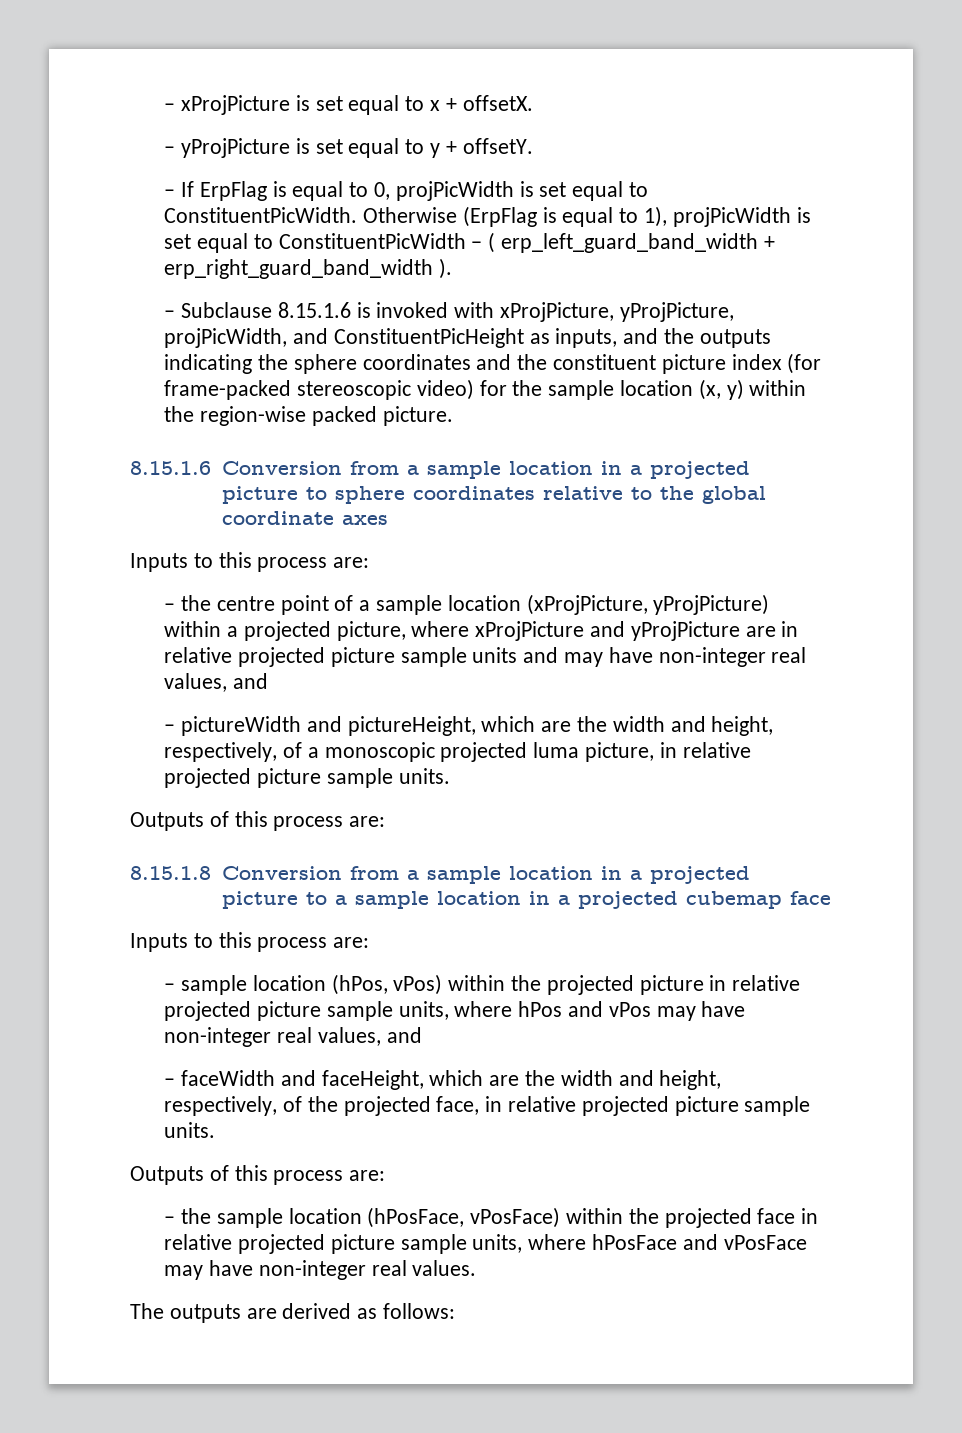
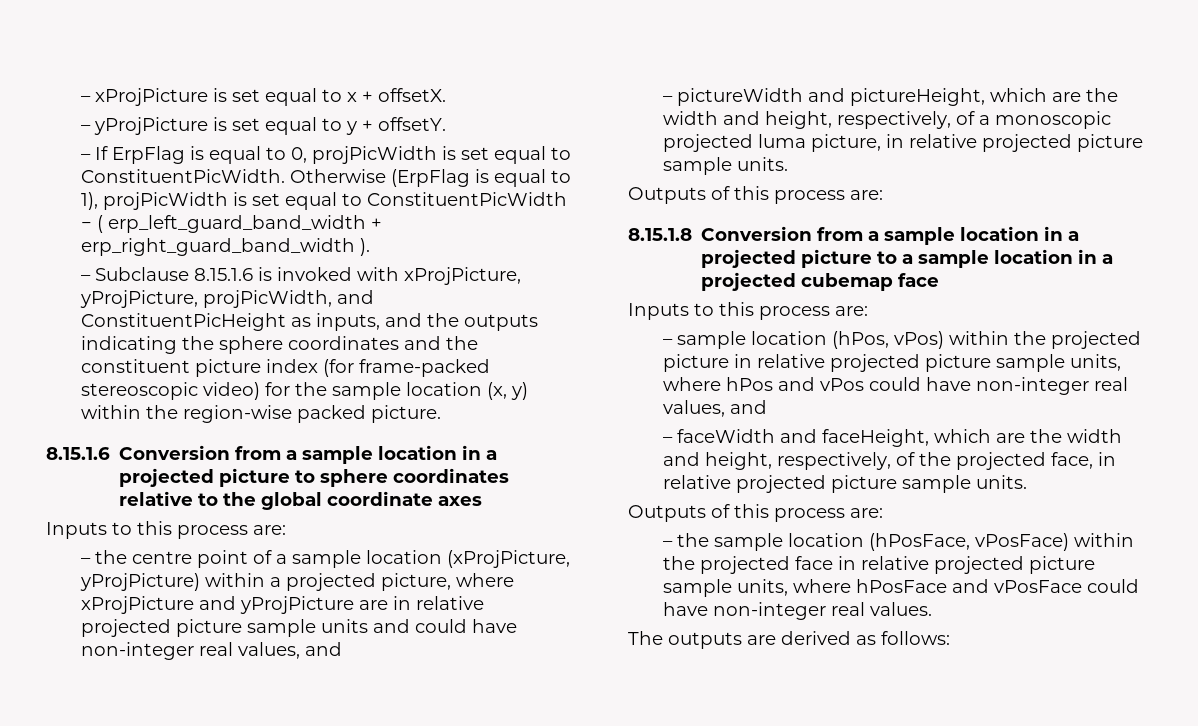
[564,652,604,667] may -> [415,619,468,633] could
[656,1006,696,1021] may -> [869,377,922,391] could
[164,1265,204,1280] may -> [1087,579,1140,593] could

